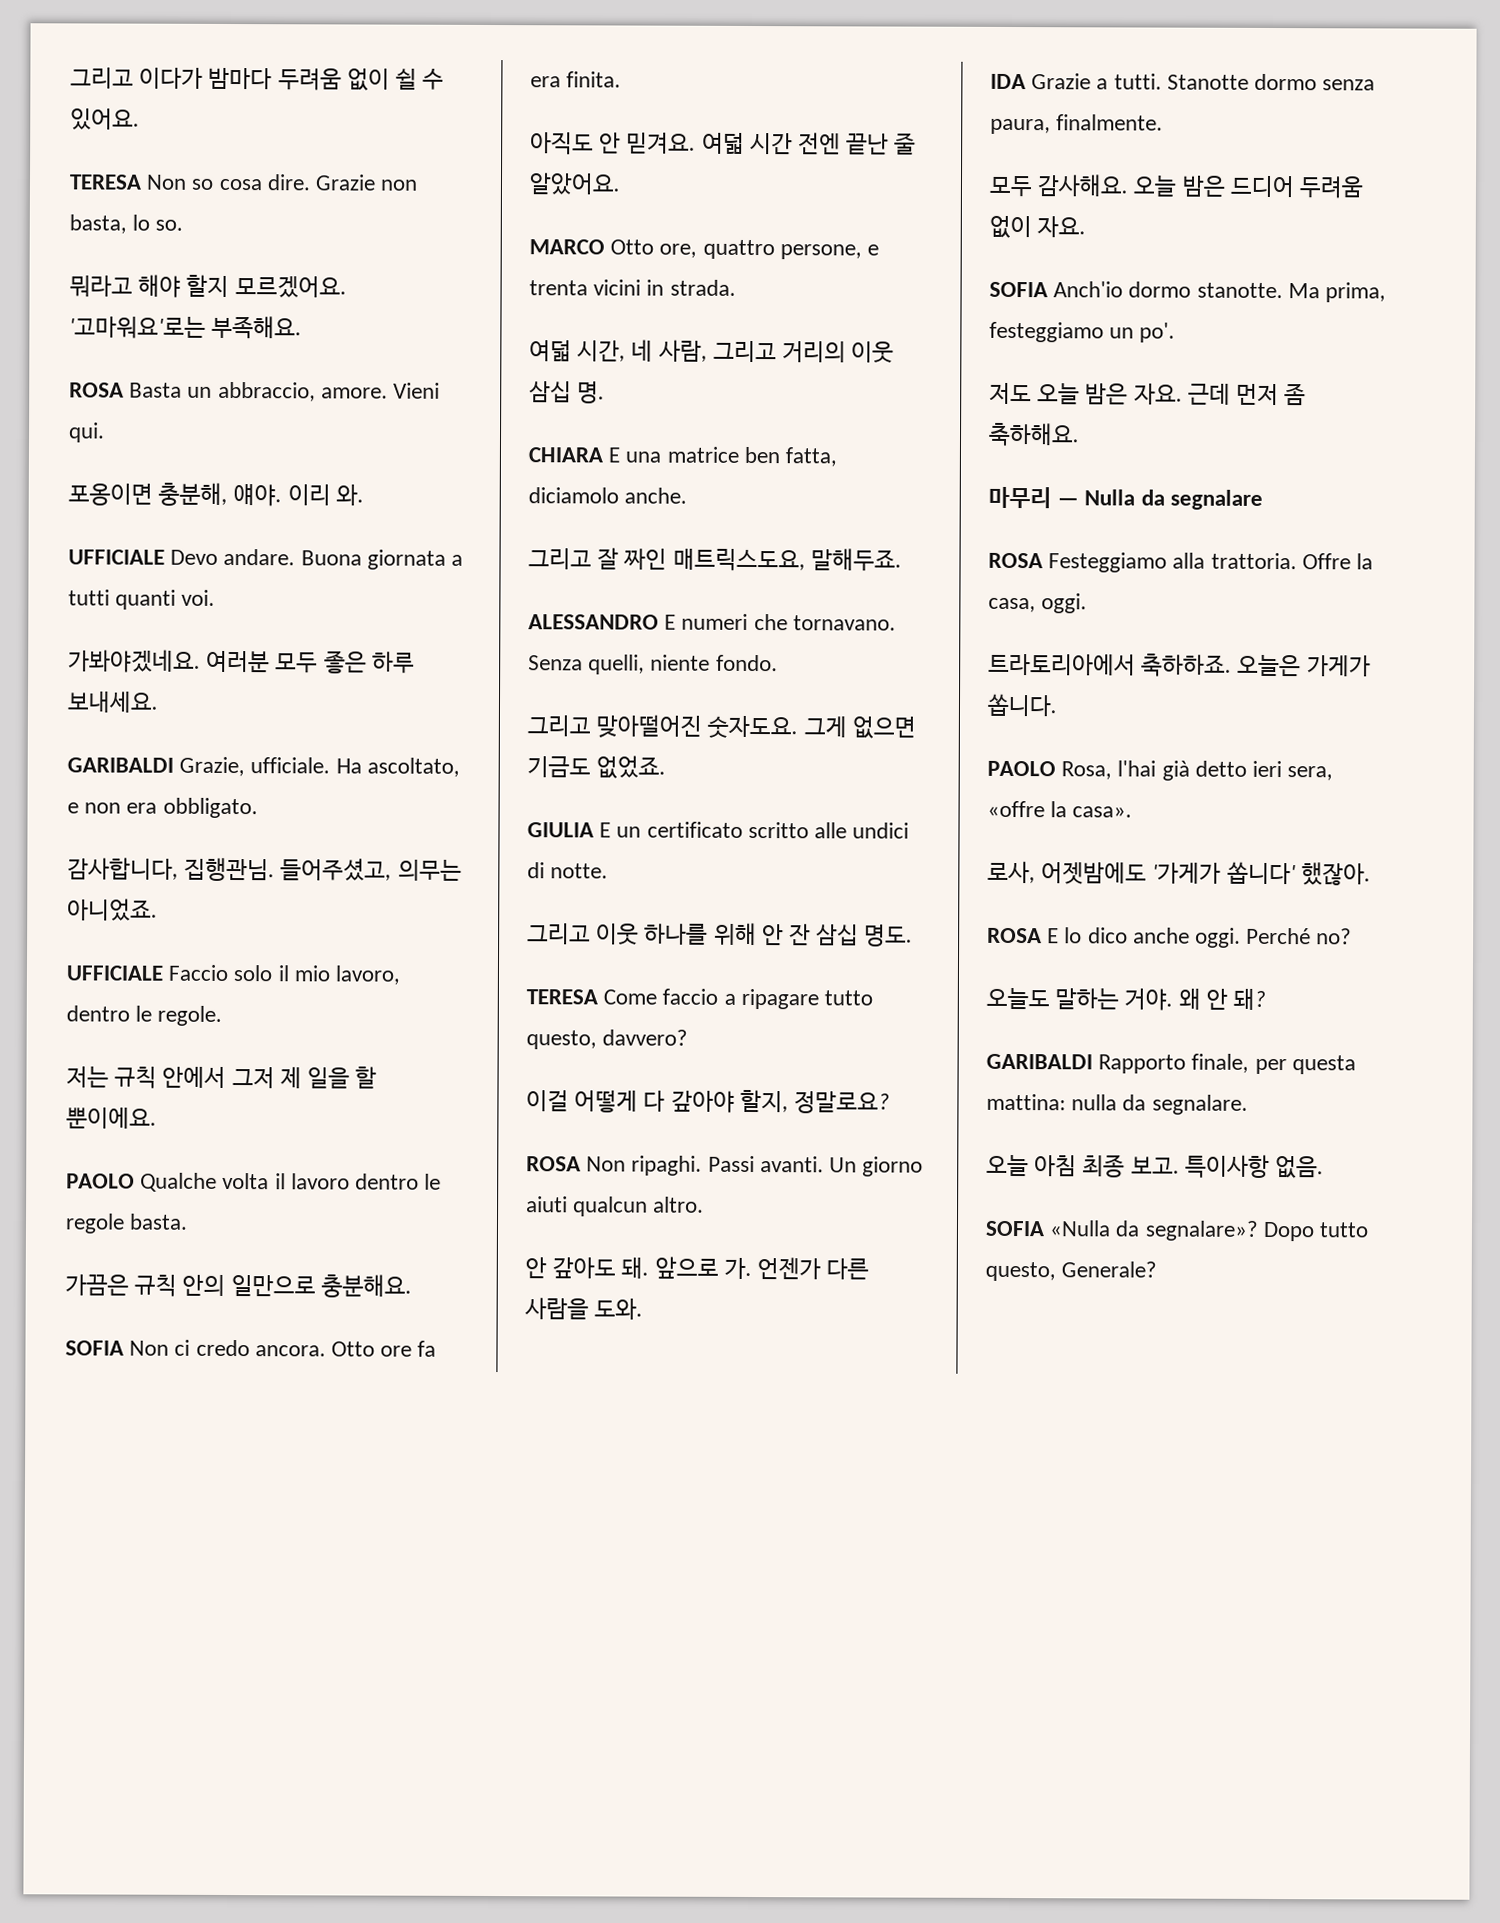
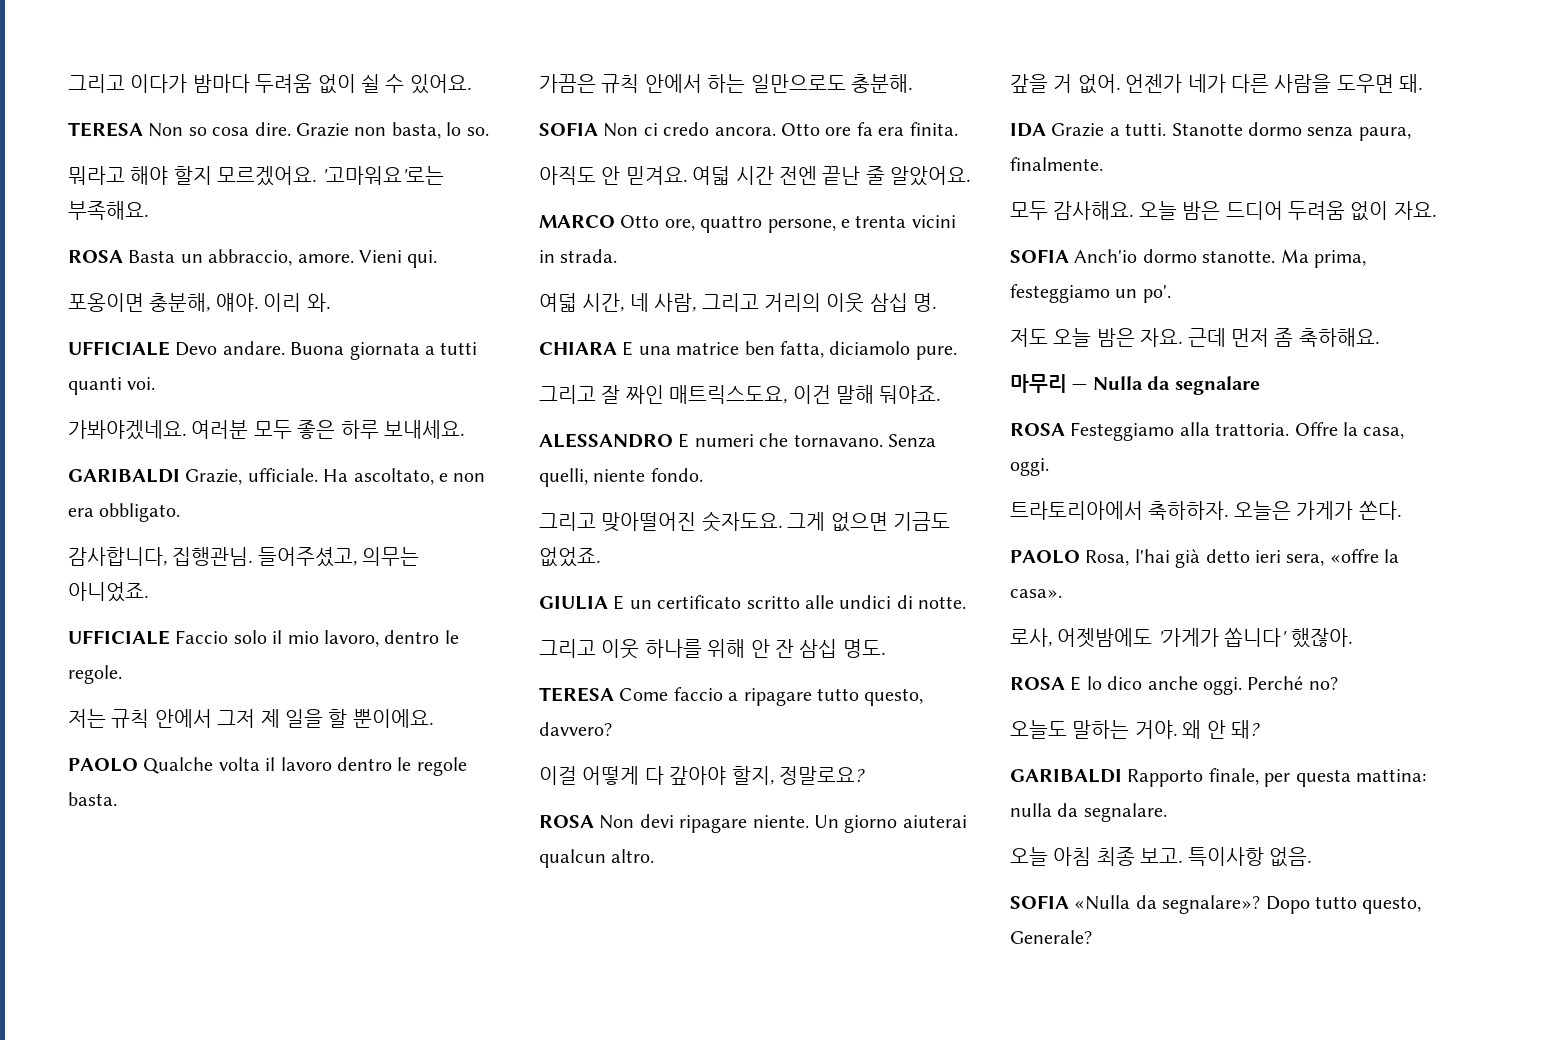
[182,1274,412,1298] 안의 일만으로 충분해요. -> [644,74,912,93] 안에서 하는 일만으로도 충분해.
[624,487,688,504] anche. -> [915,346,957,360] pure.
[810,548,902,572] 말해두죠. -> [792,385,941,404] 이건 말해 둬야죠.
[631,1155,824,1176] ripaghi. Passi avanti. -> [639,814,809,833] devi ripagare niente.
[526,1196,568,1213] aiuti -> [902,815,967,828] aiuterai
[525,1256,870,1280] [524,1297,644,1320] 안 갚아도 돼. 앞으로 가. 언젠가 다른 사람을 도와. -> [1010,74,1423,94] 갚을 거 없어. 언젠가 네가 다른 사람을 도우면 돼.
[1141,653,1233,677] 축하하죠. -> [1148,501,1229,520] 축하하자.
[987,693,1058,717] 쏩니다. -> [1358,501,1401,520] 쏜다.

